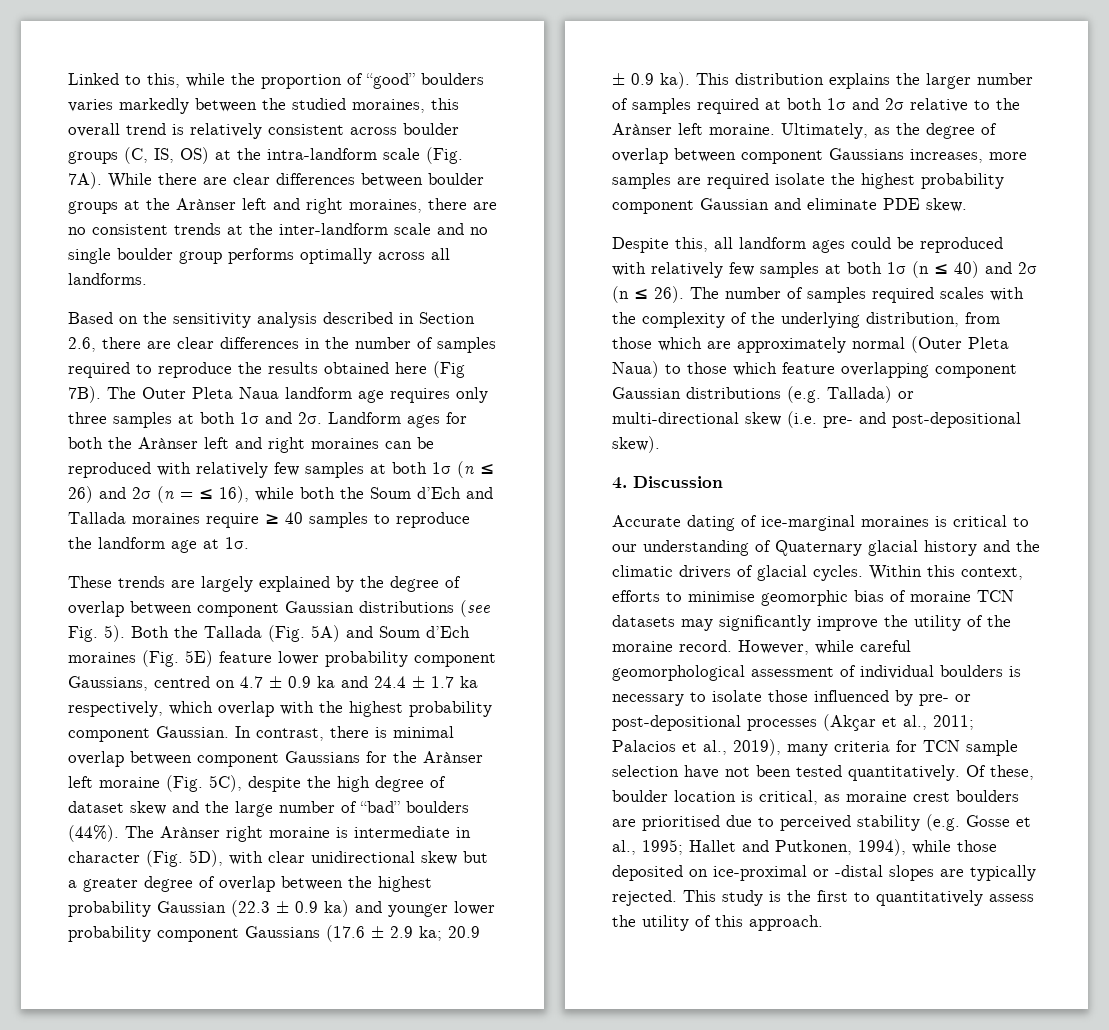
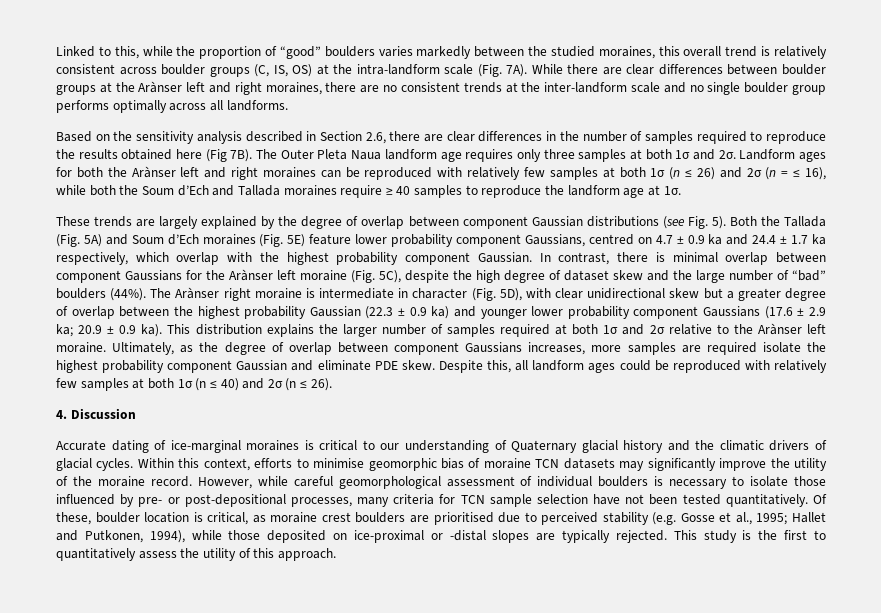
(967, 205) // -> (435, 365) none
[690,287,1024,303] [612,312,1000,328] [612,336,1009,353] [612,361,1017,378] [612,386,914,403] [612,411,1021,428] [612,436,660,453] The number of samples required scales with the complexity of the underlying distribution, from those which are approximately normal (Outer Pleta Naua) to those which feature overlapping component Gaussian distributions (e.g. Tallada) or multi-directional skew (i.e. pre- and post-depositional skew). -> (332, 384) none
[747,714,974,731] [612,739,781,756] processes (Akçar et al., 2011; Palacios et al., 2019), -> [290,497,352,507] processes,

